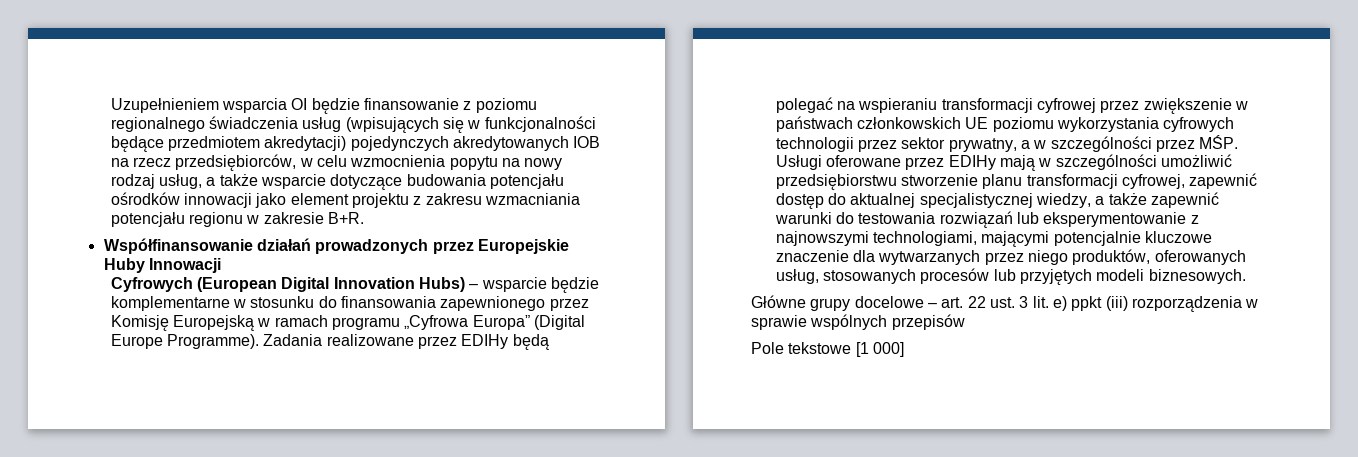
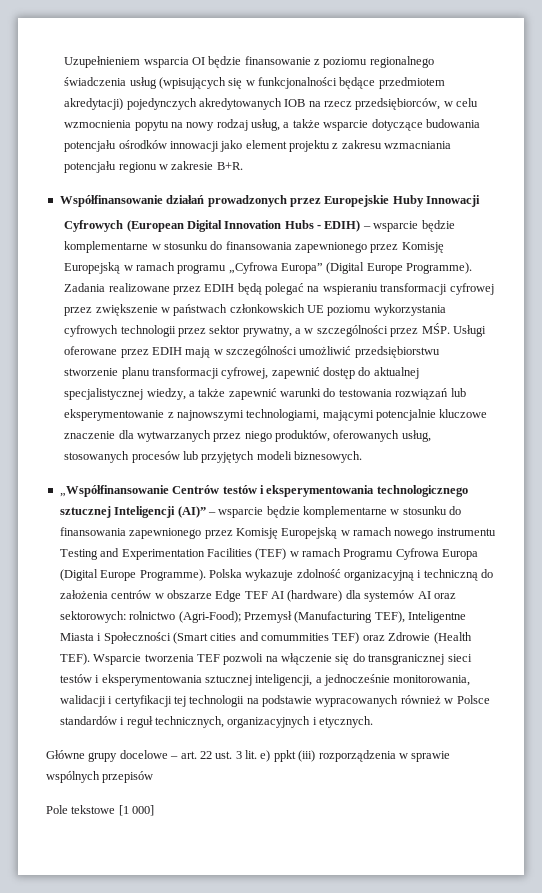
[419,277,466,292] Hubs) -> [284,220,361,232] Hubs - EDIH)
[461,334,509,349] EDIHy -> [204,284,235,292] EDIH
[948,155,996,170] EDIHy -> [151,347,182,355] EDIH
(1246, 276) none -> [59,485,468,497] [59,506,462,518] [59,527,496,539] [59,548,479,560] [59,569,494,581] [59,590,456,602] [59,611,466,623] [59,632,472,644] [59,653,472,665] [59,674,471,686] [59,695,490,707] [59,716,373,728] // „Współfinansowanie Centrów testów i eksperymentowania technologicznego sztucznej Inteligencji (AI)” – wsparcie będzie komplementarne w stosunku do finansowania zapewnionego przez Komisję Europejską w ramach nowego instrumentu Testing and Experimentation Facilities (TEF) w ramach Programu Cyfrowa Europa (Digital Europe Programme). Polska wykazuje zdolność organizacyjną i techniczną do założenia centrów w obszarze Edge TEF AI (hardware) dla systemów AI oraz sektorowych: rolnictwo (Agri-Food); Przemysł (Manufacturing TEF), Inteligentne Miasta i Społeczności (Smart cities and comummities TEF) oraz Zdrowie (Health TEF). Wsparcie tworzenia TEF pozwoli na włączenie się do transgranicznej sieci testów i eksperymentowania sztucznej inteligencji, a jednocześnie monitorowania, walidacji i certyfikacji tej technologii na podstawie wypracowanych również w Polsce standardów i reguł technicznych, organizacyjnych i etycznych.

